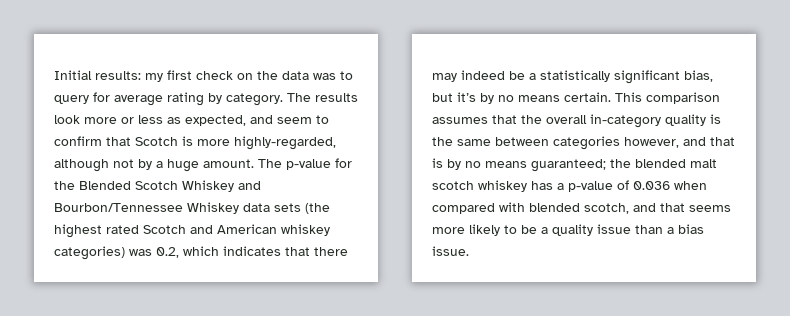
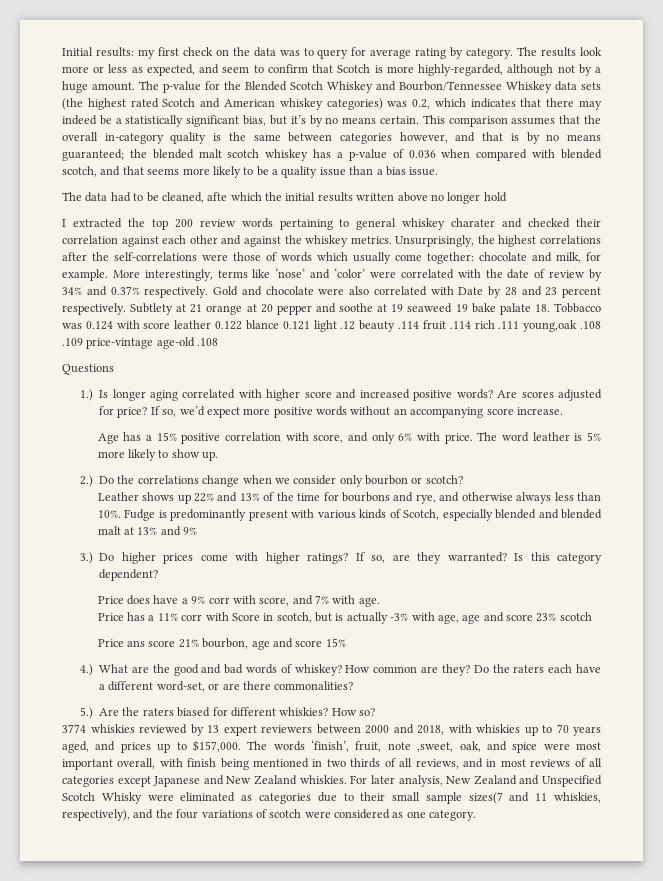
(469, 251) none -> [62,192,507,204] [62,218,602,230] [62,235,601,247] [62,252,601,264] [62,268,603,281] [62,286,601,298] [62,303,602,315] [62,320,601,332] [62,337,219,349] [62,364,114,375] [79,389,602,401] [99,406,563,418] [97,432,602,444] [97,449,219,461] [79,475,463,487] [97,492,602,504] [97,509,603,521] [97,526,198,536] [79,552,602,564] [99,569,159,581] [97,595,380,607] [97,612,592,624] [97,638,346,650] [79,664,602,676] [99,681,354,692] [79,707,376,719] [62,724,601,736] [62,740,601,753] [62,758,603,770] [62,775,603,787] [62,792,601,804] [62,809,477,821] // The data had to be cleaned, afte which the initial results written above no longer hold // I extracted the top 200 review words pertaining to general whiskey charater and checked their correlation against each other and against the whiskey metrics. Unsurprisingly, the highest correlations after the self-correlations were those of words which usually come together: chocolate and milk, for example. More interestingly, terms like ‘nose’ and ‘color’ were correlated with the date of review by 34% and 0.37% respectively. Gold and chocolate were also correlated with Date by 28 and 23 percent respectively. Subtlety at 21 orange at 20 pepper and soothe at 19 seaweed 19 bake palate 18. Tobbacco was 0.124 with score leather 0.122 blance 0.121 light .12 beauty .114 fruit .114 rich .111 young,oak .108 .109 price-vintage age-old .108 // Questions // 1.) Is longer aging correlated with higher score and increased positive words? Are scores adjusted for price? If so, we’d expect more positive words without an accompanying score increase. // Age has a 15% positive correlation with score, and only 6% with price. The word leather is 5% more likely to show up. // 2.) Do the correlations change when we consider only bourbon or scotch? // Leather shows up 22% and 13% of the time for bourbons and rye, and otherwise always less than 10%. Fudge is predominantly present with various kinds of Scotch, especially blended and blended malt at 13% and 9% // 3.) Do higher prices come with higher ratings? If so, are they warranted? Is this category dependent? // Price does have a 9% corr with score, and 7% with age. // Price has a 11% corr with Score in scotch, but is actually -3% with age, age and score 23% scotch // Price ans score 21% bourbon, age and score 15% // 4.) What are the good and bad words of whiskey? How common are they? Do the raters each have a different word-set, or are there commonalities? // 5.) Are the raters biased for different whiskies? How so? // 3774 whiskies reviewed by 13 expert reviewers between 2000 and 2018, with whiskies up to 70 years aged, and prices up to $157,000. The words ‘finish’, fruit, note ,sweet, oak, and spice were most important overall, with finish being mentioned in two thirds of all reviews, and in most reviews of all categories except Japanese and New Zealand whiskies. For later analysis, New Zealand and Unspecified Scotch Whisky were eliminated as categories due to their small sample sizes(7 and 11 whiskies, respectively), and the four variations of scotch were considered as one category.

